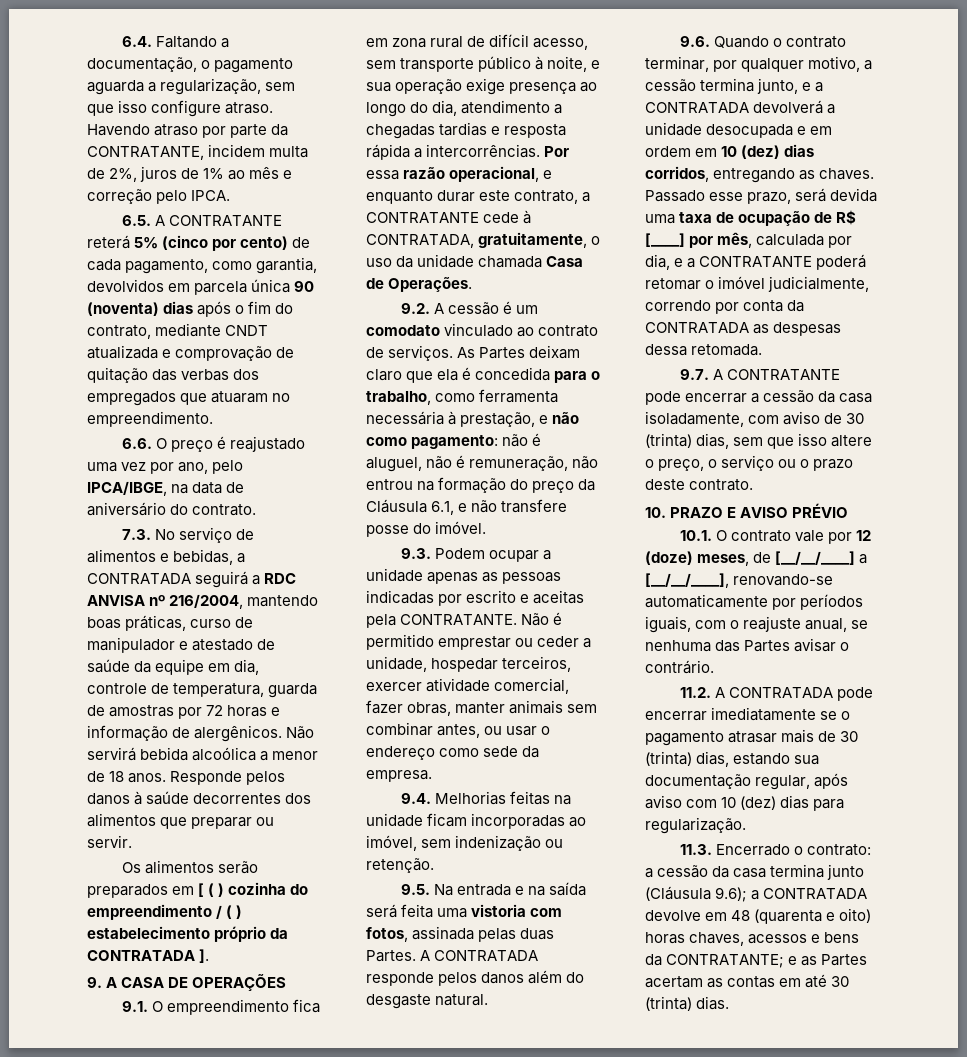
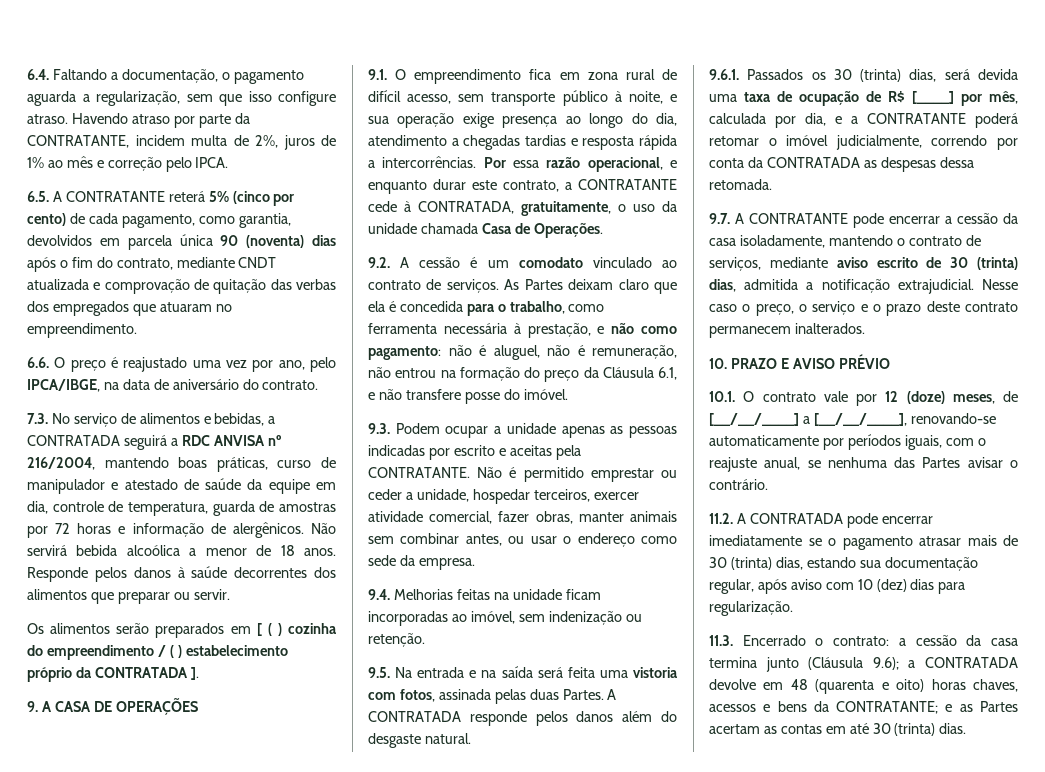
[679,36,847,48] [645,56,873,72] [645,78,824,94] [645,100,836,114] [645,122,833,138] [645,144,815,159] [645,166,875,183] [645,190,792,204] 9.6. Quando o contrato terminar, por qualquer motivo, a cessão termina junto, e a CONTRATADA devolverá a unidade desocupada e em ordem em 10 (dez) dias corridos, entregando as chaves. Passado esse prazo, -> [709,69,937,82] 9.6.1. Passados os 30 (trinta) dias,
[748,411,865,425] [645,433,873,449] com aviso de 30 (trinta) dias, sem que isso altere -> [828,235,981,246] [709,257,1018,271] [709,279,1018,294] [709,304,737,312] mantendo o contrato de serviços, mediante aviso escrito de 30 (trinta) dias, admitida a notificação extrajudicial. Nesse caso
[778,459,797,468] ou -> [860,304,868,312] e
[689,479,754,491] contrato. -> [965,302,1018,312] [709,323,865,338] contrato permanecem inalterados.

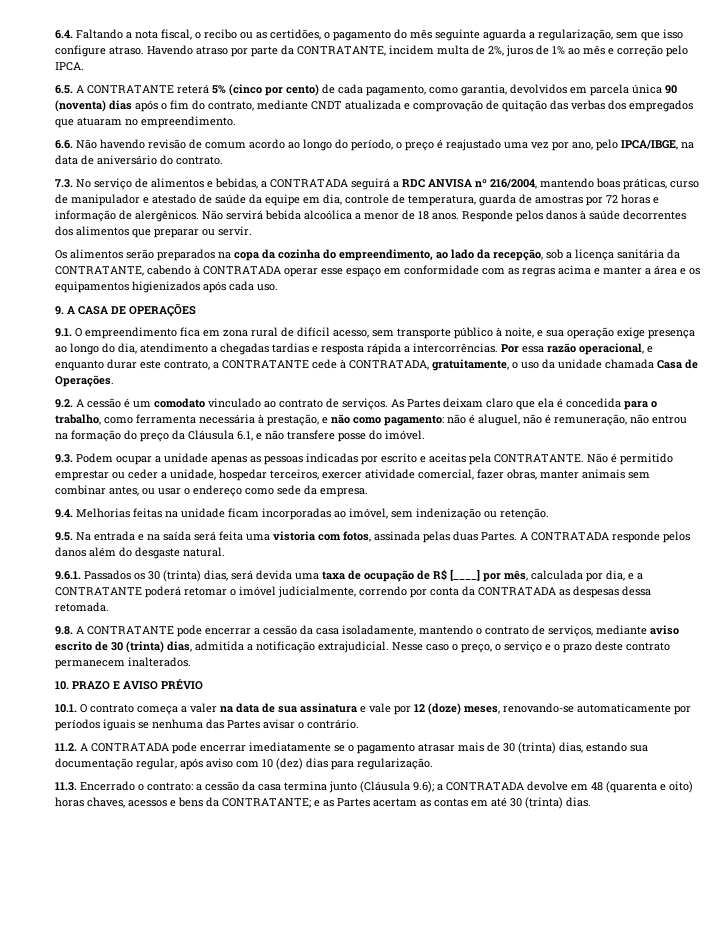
[121,69,304,84] documentação, o pagamento -> [135,29,480,41] nota fiscal, o recibo ou as certidões, o pagamento do mês seguinte
[54,357,66,368] O -> [76,139,402,151] Não havendo revisão de comum acordo ao longo do período, o
[230,623,337,636] [27,645,288,660] [27,667,199,682] em [ ( ) cozinha do empreendimento / ( ) estabelecimento próprio da CONTRATADA ]. -> [218,249,680,261] [55,265,700,277] [55,281,278,293] na copa da cozinha do empreendimento, ao lado da recepção, sob a licença sanitária da CONTRATANTE, cabendo à CONTRATADA operar esse espaço em conformidade com as regras acima e manter a área e os equipamentos higienizados após cada uso.
[709,213,730,224] 9.7. -> [55,626,73,635] 9.8.
(816, 397) none -> [137,703,366,715] começa a valer na data de sua assinatura e
[1003,391,1018,402] [709,413,996,426] [709,434,986,450] [709,457,801,472] de [__/__/____] a [__/__/____], renovando-se automaticamente por períodos iguais, com o reajuste anual, -> [503,703,691,715] [55,719,135,731] renovando-se automaticamente por períodos iguais

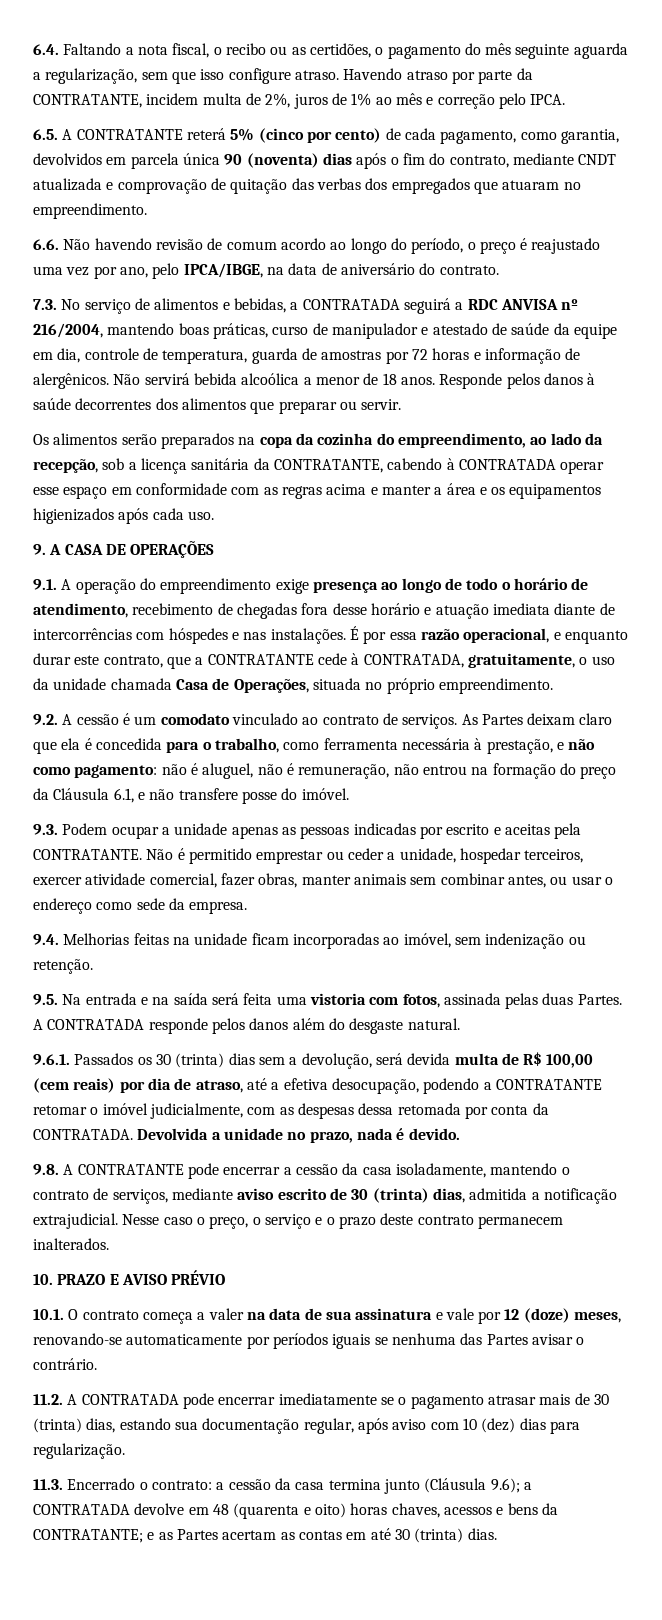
[75,327,695,339] [55,343,519,355] O empreendimento fica em zona rural de difícil acesso, sem transporte público à noite, e sua operação exige presença ao longo do dia, atendimento a chegadas tardias e resposta rápida a intercorrências. Por -> [61,578,589,594] [33,603,615,619] [33,626,387,644] A operação do empreendimento exige presença ao longo de todo o horário de atendimento, recebimento de chegadas fora desse horário e atuação imediata diante de intercorrências com hóspedes e nas instalações. É por
(210, 365) none -> [166,656,191,669] que
[55,375,114,387] Operações. -> [233,678,553,694] Operações, situada no próprio empreendimento.
[204,569,643,582] [55,586,181,598] dias, será devida uma taxa de ocupação de R$ [____] por mês, calculada por dia, e a CONTRATANTE poderá -> [228,1052,594,1069] [33,1078,602,1094] dias sem a devolução, será devida multa de R$ 100,00 (cem reais) por dia de atraso, até a efetiva desocupação, podendo a CONTRATANTE
[359,586,651,598] [55,602,109,612] correndo por conta da CONTRATADA as despesas dessa retomada. -> [247,1103,549,1119] [33,1128,460,1143] com as despesas dessa retomada por conta da CONTRATADA. Devolvida a unidade no prazo, nada é devido.

